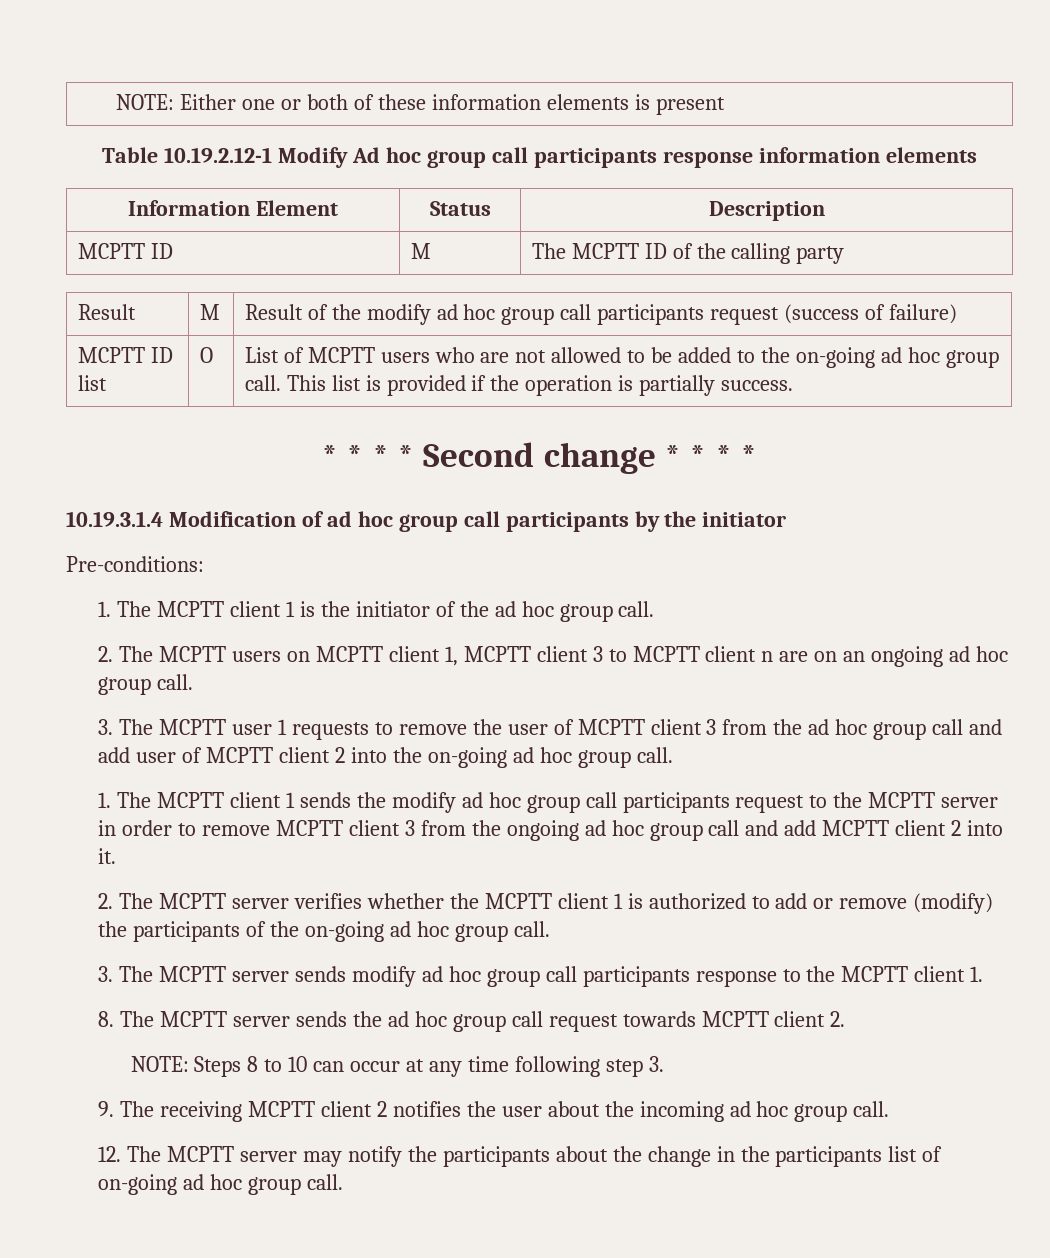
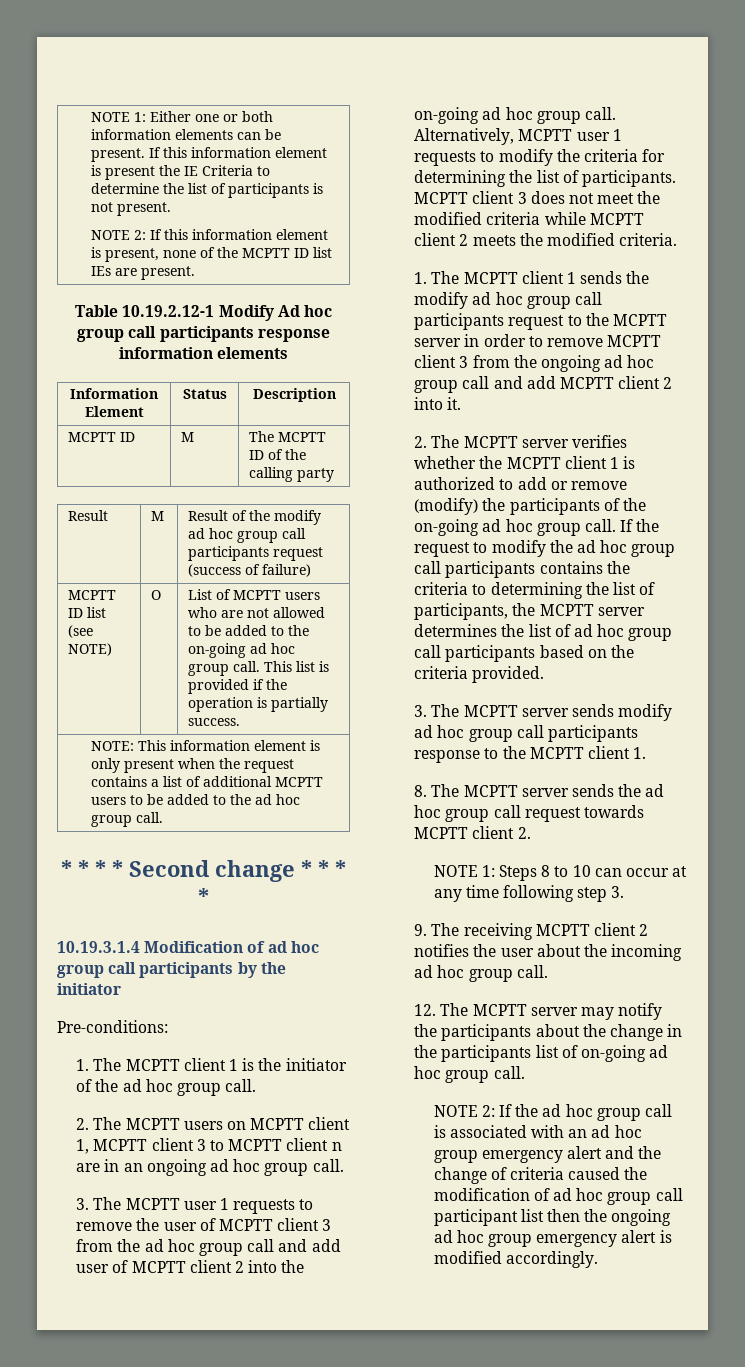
[116,94,175,110] NOTE: -> [91,112,147,122] NOTE 1:
[354,94,725,115] of these information elements is present -> [91,129,282,140] [91,147,328,162] [91,165,271,180] [91,183,324,198] [91,202,172,216] [91,229,329,240] [91,247,333,262] [91,266,196,280] information elements can be present. If this information element is present the IE Criteria to determine the list of participants is not present. // NOTE 2: If this information element is present, none of the MCPTT ID list IEs are present.
(107, 383) none -> [68,625,94,638] [68,643,113,656] (see NOTE)
(794, 385) none -> [91,740,321,751] [91,758,295,773] [91,776,324,787] [91,794,301,805] [91,812,164,827] // NOTE: This information element is only present when the request contains a list of additional MCPTT users to be added to the ad hoc group call.
[814,651,838,662] on -> [104,1159,120,1172] in
(673, 755) none -> [414,128,622,145] [414,149,666,166] [414,170,677,187] [414,191,661,204] [414,212,644,225] [414,233,678,246] Alternatively, MCPTT user 1 requests to modify the criteria for determining the list of participants. MCPTT client 3 does not meet the modified criteria while MCPTT client 2 meets the modified criteria.
(550, 929) none -> [620,519,660,532] [414,540,676,557] [414,561,630,578] [414,582,656,599] [414,603,645,620] [414,624,673,641] [414,645,635,662] [414,666,545,683] If the request to modify the ad hoc group call participants contains the criteria to determining the list of participants, the MCPTT server determines the list of ad hoc group call participants based on the criteria provided.
[130,1056,189,1072] NOTE: -> [433,865,495,877] NOTE 1:
(344, 1182) none -> [433,1104,672,1121] [433,1125,642,1138] [433,1146,662,1163] [433,1167,648,1184] [433,1188,683,1205] [433,1209,672,1226] [433,1230,672,1247] [433,1251,598,1268] // NOTE 2: If the ad hoc group call is associated with an ad hoc group emergency alert and the change of criteria caused the modification of ad hoc group call participant list then the ongoing ad hoc group emergency alert is modified accordingly.

